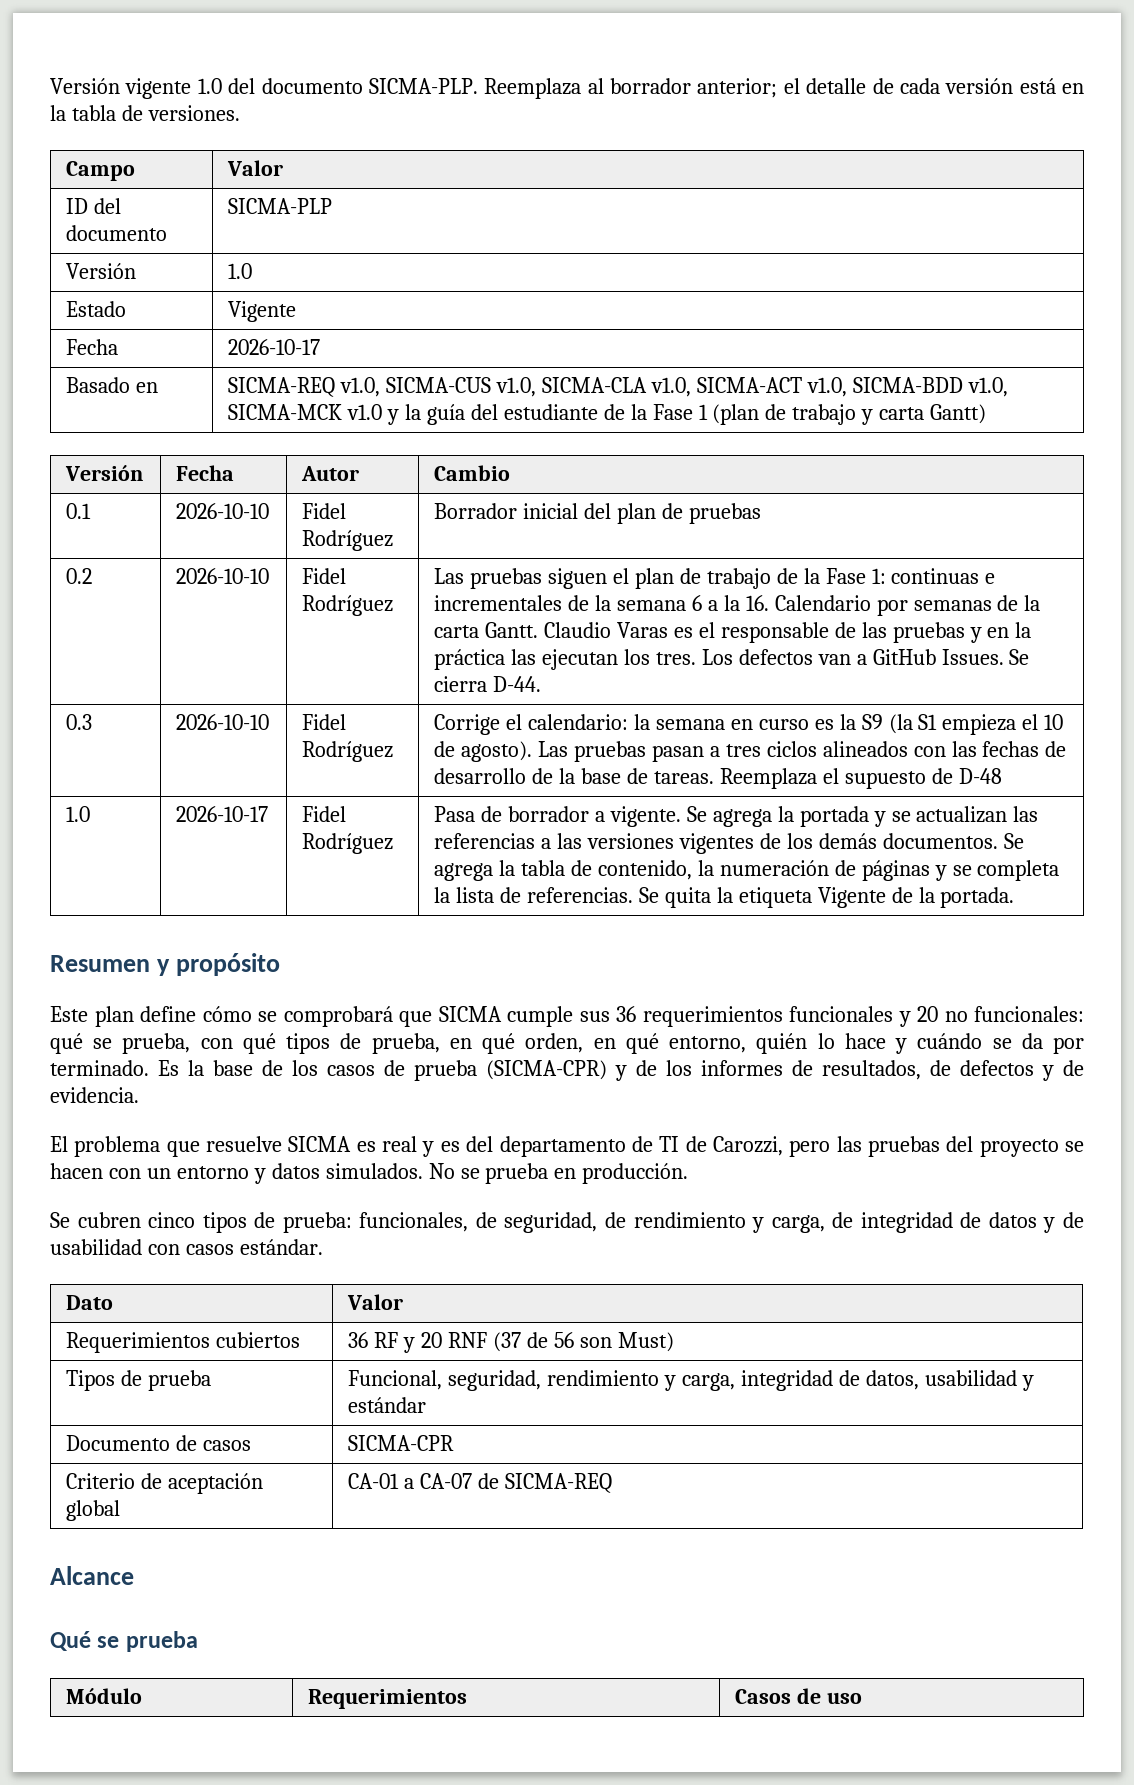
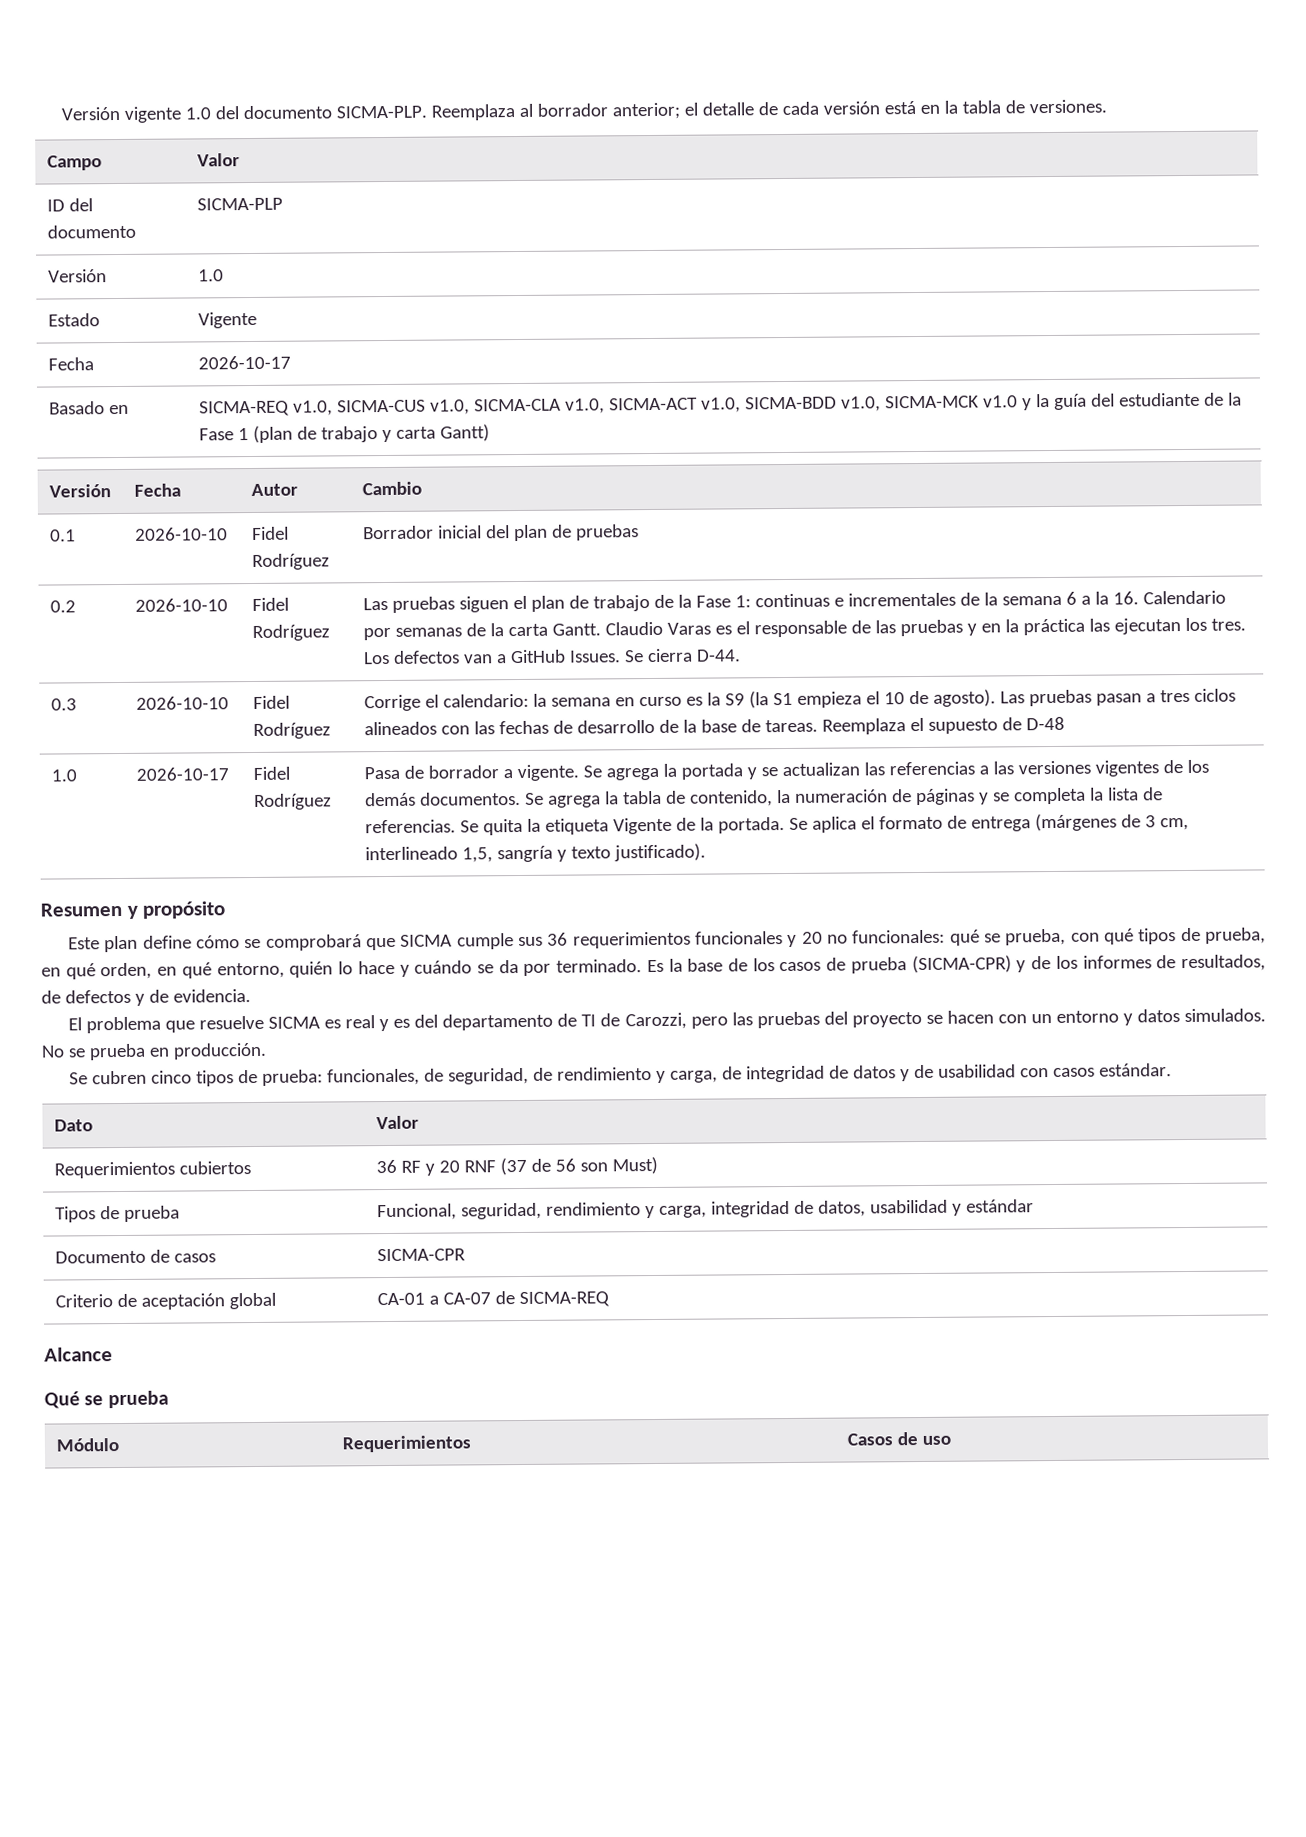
(1015, 897) none -> [788,813,1189,833] [364,843,706,863] Se aplica el formato de entrega (márgenes de 3 cm, interlineado 1,5, sangría y texto justificado).

